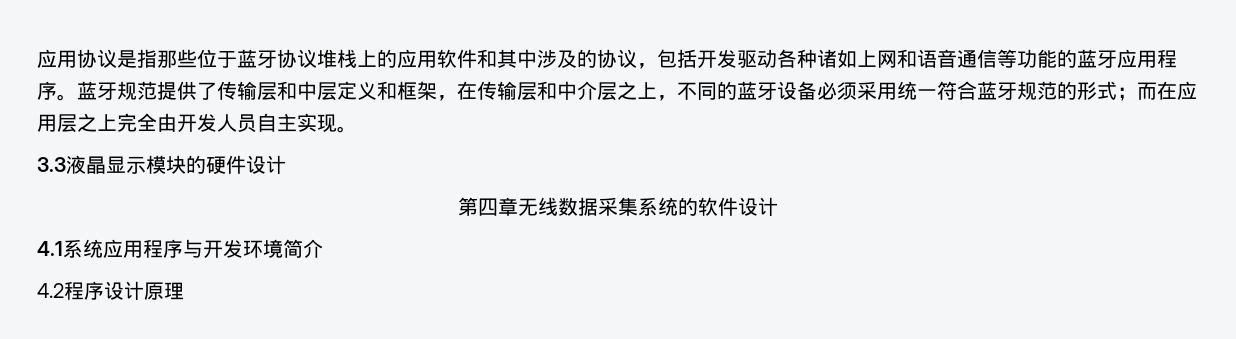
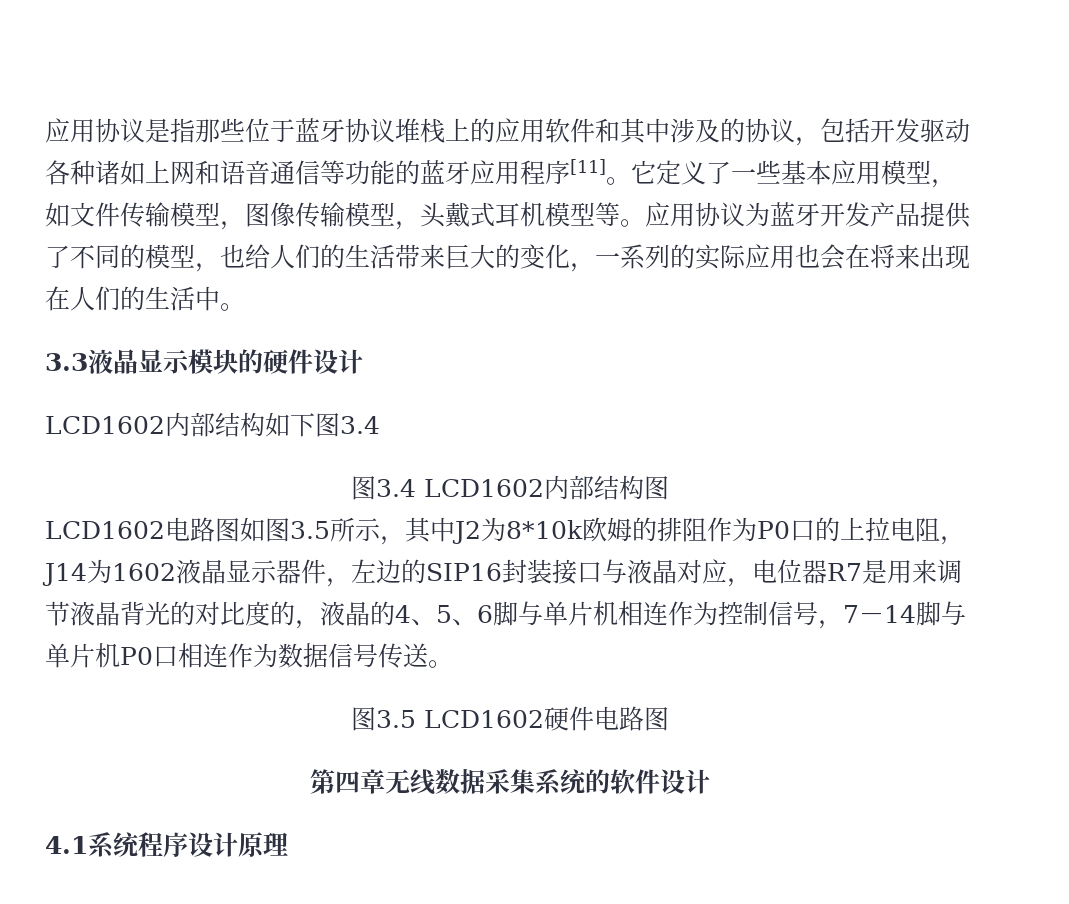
[57,81,1197,101] [37,113,337,133] 。蓝牙规范提供了传输层和中层定义和框架，在传输层和中介层之上，不同的蓝牙设备必须采用统一符合蓝牙规范的形式；而在应用层之上完全由开发人员自主实现 -> [570,159,606,175] [606,160,956,188] [45,202,971,230] [45,244,970,272] [45,286,220,311] [11]。它定义了一些基本应用模型，如文件传输模型，图像传输模型，头戴式耳机模型等。应用协议为蓝牙开发产品提供了不同的模型，也给人们的生活带来巨大的变化，一系列的实际应用也会在将来出现在人们的生活中
(286, 164) none -> [45,412,380,437] [351,475,669,500] [45,517,965,545] [42,559,962,587] [45,601,966,629] [45,643,453,668] [351,706,669,731] // LCD1602内部结构如下图3.4 // 图3.4 LCD1602内部结构图 // LCD1602电路图如图3.5所示，其中J2为8*10k欧姆的排阻作为P0口的上拉电阻，J14为1602液晶显示器件，左边的SIP16封装接口与液晶对应，电位器R7是用来调节液晶背光的对比度的，液晶的4、5、6脚与单片机相连作为控制信号，7－14脚与单片机P0口相连作为数据信号传送。 // 图3.5 LCD1602硬件电路图
[103,239,323,258] [37,283,64,298] 应用程序与开发环境简介 // 4.2 -> (140, 844) none

